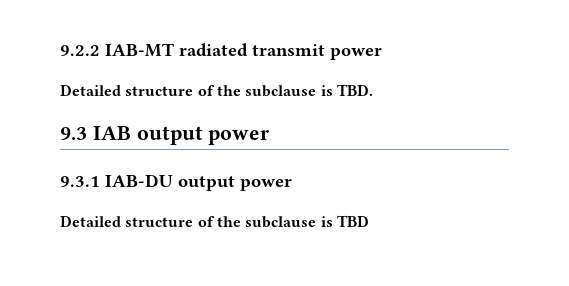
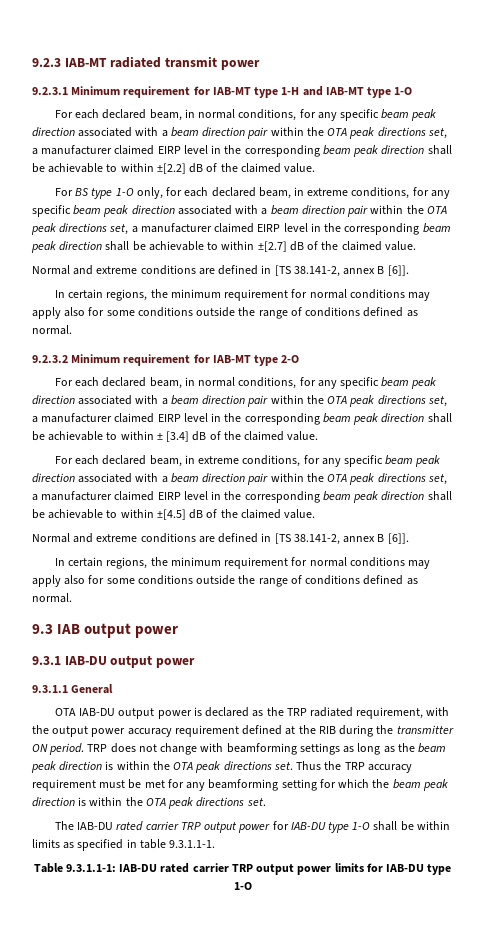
[60,45,100,56] 9.2.2 -> [32,58,61,67] 9.2.3
[60,84,373,97] Detailed structure of the subclause is TBD. -> [32,86,413,98] [54,109,437,121] [32,127,447,139] [32,145,452,157] [32,163,316,174] [54,187,450,199] [32,205,447,217] [31,223,451,235] [31,241,416,253] [32,265,409,277] [54,289,430,301] [32,307,418,319] [32,325,72,335] [32,354,300,366] [54,377,437,389] [32,395,447,407] [32,413,452,425] [32,431,319,442] [54,455,441,467] [32,473,447,485] [32,491,452,503] [32,509,316,520] [32,533,409,545] [54,557,430,569] [32,575,418,587] [32,593,72,603] 9.2.3.1 Minimum requirement for IAB-MT type 1-H and IAB-MT type 1-O // For each declared beam, in normal conditions, for any specific beam peak direction associated with a beam direction pair within the OTA peak directions set, a manufacturer claimed EIRP level in the corresponding beam peak direction shall be achievable to within ±[2.2] dB of the claimed value. // For BS type 1-O only, for each declared beam, in extreme conditions, for any specific beam peak direction associated with a beam direction pair within the OTA peak directions set, a manufacturer claimed EIRP level in the corresponding beam peak direction shall be achievable to within ±[2.7] dB of the claimed value. // Normal and extreme conditions are defined in [TS 38.141-2, annex B [6]]. // In certain regions, the minimum requirement for normal conditions may apply also for some conditions outside the range of conditions defined as normal. // 9.2.3.2 Minimum requirement for IAB-MT type 2-O // For each declared beam, in normal conditions, for any specific beam peak direction associated with a beam direction pair within the OTA peak directions set, a manufacturer claimed EIRP level in the corresponding beam peak direction shall be achievable to within ± [3.4] dB of the claimed value. // For each declared beam, in extreme conditions, for any specific beam peak direction associated with a beam direction pair within the OTA peak directions set, a manufacturer claimed EIRP level in the corresponding beam peak direction shall be achievable to within ±[4.5] dB of the claimed value. // Normal and extreme conditions are defined in [TS 38.141-2, annex B [6]]. // In certain regions, the minimum requirement for normal conditions may apply also for some conditions outside the range of conditions defined as normal.
[60,215,369,228] Detailed structure of the subclause is TBD -> [32,684,114,694] [54,707,450,719] [32,725,454,737] [32,743,447,755] [31,761,412,773] [32,779,448,791] [32,797,266,809] [54,821,450,833] [32,839,216,851] [33,863,452,875] [233,882,252,890] 9.3.1.1 General // OTA IAB-DU output power is declared as the TRP radiated requirement, with the output power accuracy requirement defined at the RIB during the transmitter ON period. TRP does not change with beamforming settings as long as the beam peak direction is within the OTA peak directions set. Thus the TRP accuracy requirement must be met for any beamforming setting for which the beam peak direction is within the OTA peak directions set. // The IAB-DU rated carrier TRP output power for IAB-DU type 1-O shall be within limits as specified in table 9.3.1.1-1. // Table 9.3.1.1-1: IAB-DU rated carrier TRP output power limits for IAB-DU type 1-O

